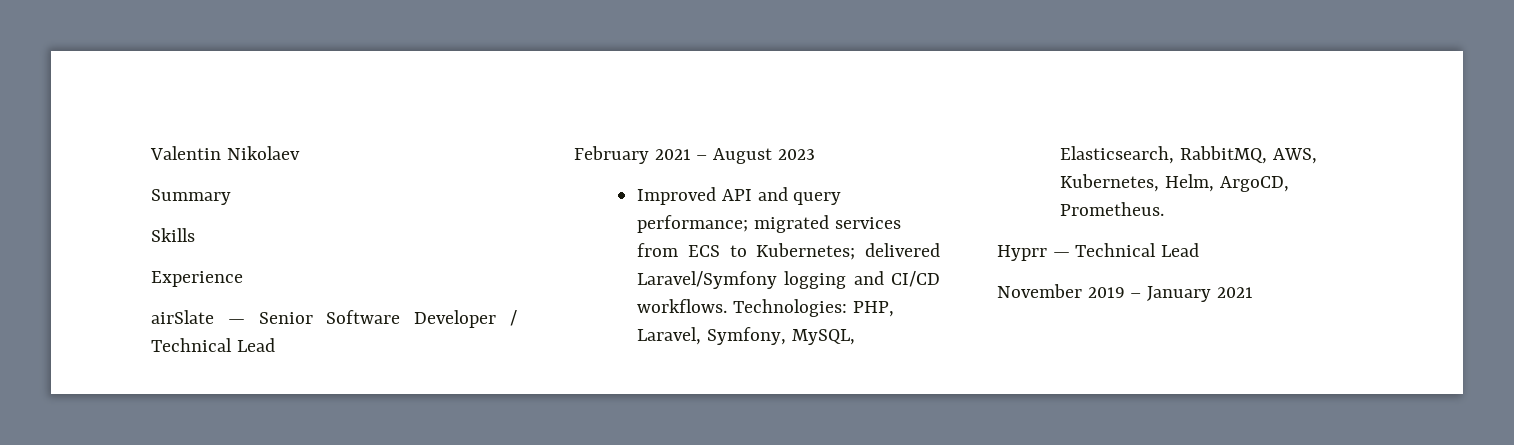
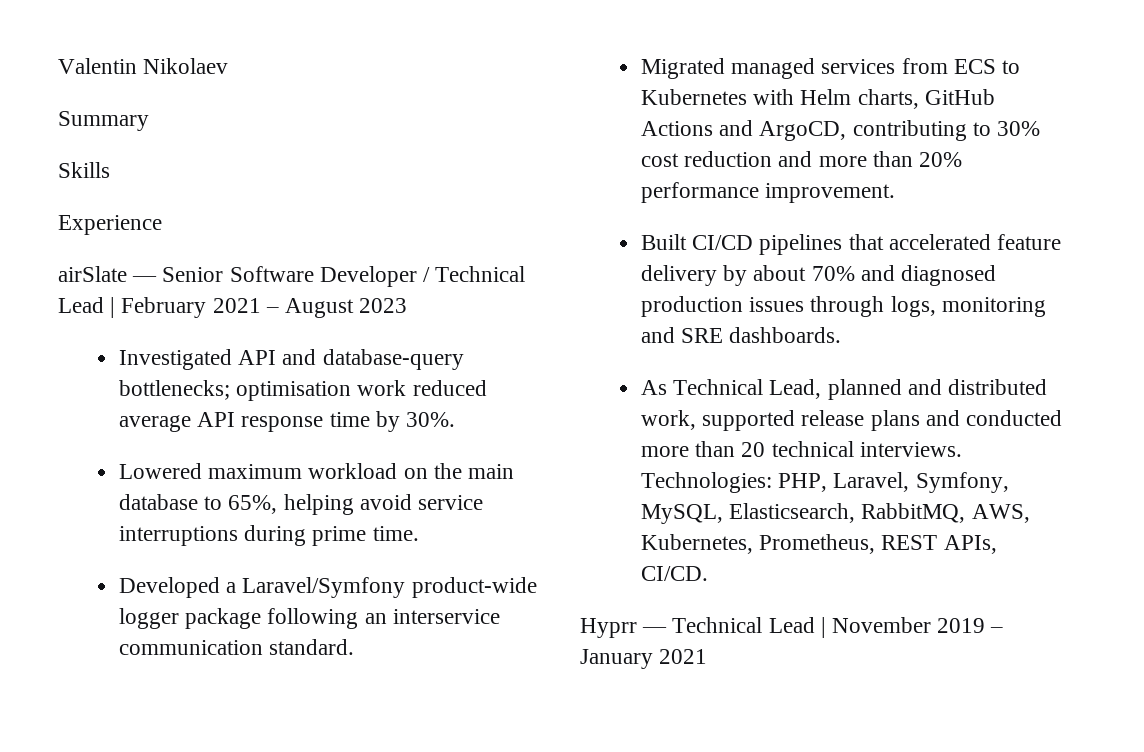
(275, 345) // -> [110,297,116,318] |
[637,187,717,205] Improved -> [118,349,232,370] Investigated
[793,192,842,205] [637,215,901,233] [637,243,940,260] [637,271,940,289] [637,299,728,313] query performance; migrated services from ECS to Kubernetes; delivered Laravel/Symfony logging and CI/CD workflows. -> [322,349,464,370] [118,380,487,401] [118,411,455,432] [118,463,514,479] [118,494,483,515] [118,525,419,546] [118,577,537,598] [118,608,500,629] [118,639,355,655] [640,58,1020,79] [640,89,995,109] [640,120,1040,141] [640,151,962,167] [640,182,896,203] [640,234,1061,255] [640,265,996,286] [640,296,1046,317] [640,327,842,343] [640,379,1047,400] [640,410,1062,431] [640,441,962,457] database-query bottlenecks; optimisation work reduced average API response time by 30%. // Lowered maximum workload on the main database to 65%, helping avoid service interruptions during prime time. // Developed a Laravel/Symfony product-wide logger package following an interservice communication standard. // Migrated managed services from ECS to Kubernetes with Helm charts, GitHub Actions and ArgoCD, contributing to 30% cost reduction and more than 20% performance improvement. // Built CI/CD pipelines that accelerated feature delivery by about 70% and diagnosed production issues through logs, monitoring and SRE dashboards. // As Technical Lead, planned and distributed work, supported release plans and conducted more than 20 technical interviews.
[1164,174,1289,192] [1060,202,1165,216] Helm, ArgoCD, Prometheus. -> [759,534,997,554] [640,566,708,581] Prometheus, REST APIs, CI/CD.
(1200, 250) // -> [820,617,826,638] |

